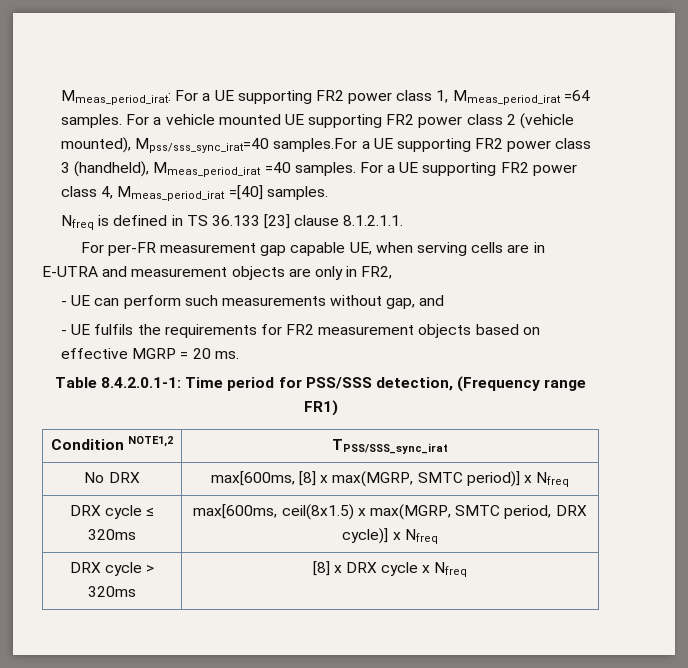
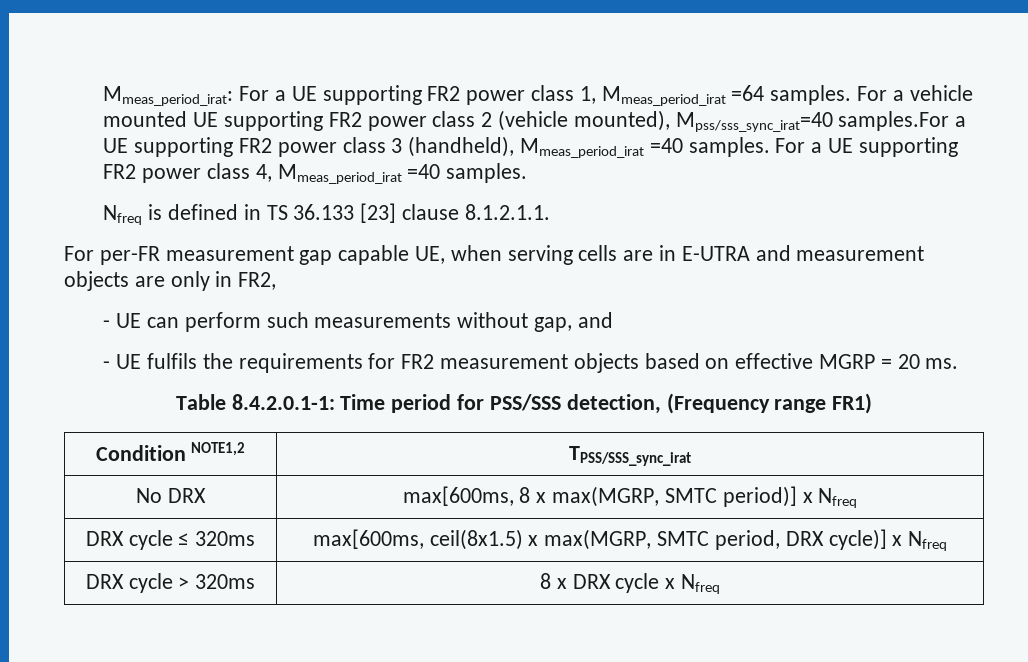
[228,185,263,200] =[40] -> [407,164,441,179] =40
[299,471,317,486] [8] -> [519,487,531,503] 8
[312,561,330,576] [8] -> [539,573,551,589] 8

